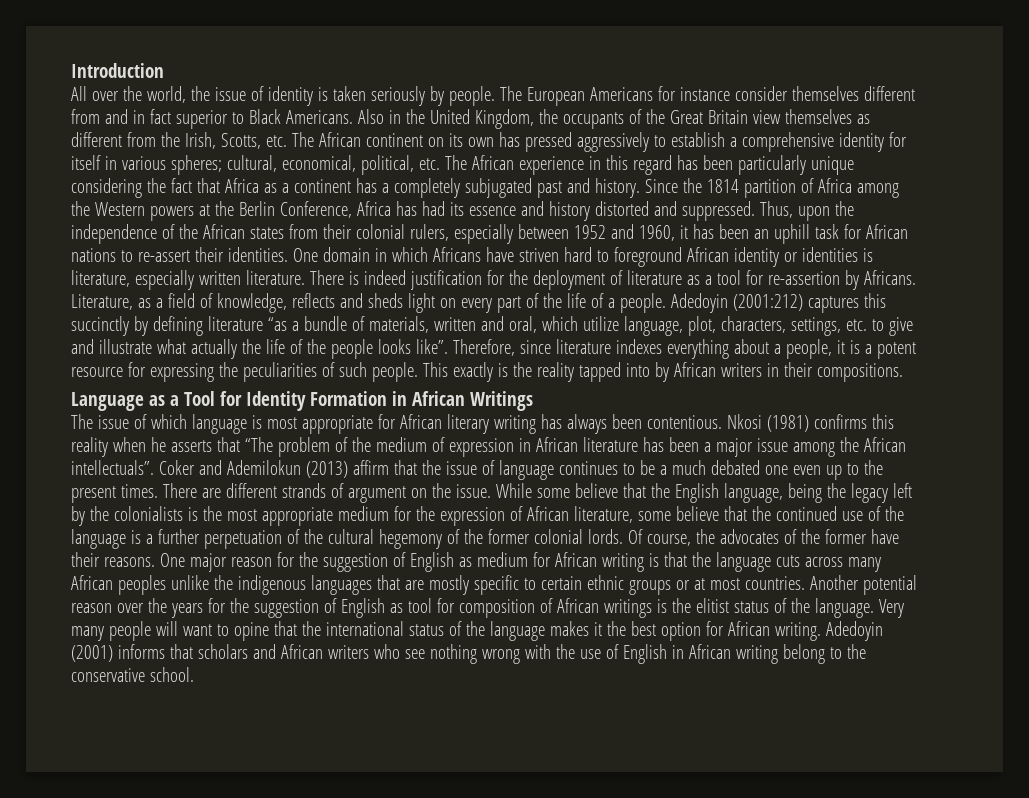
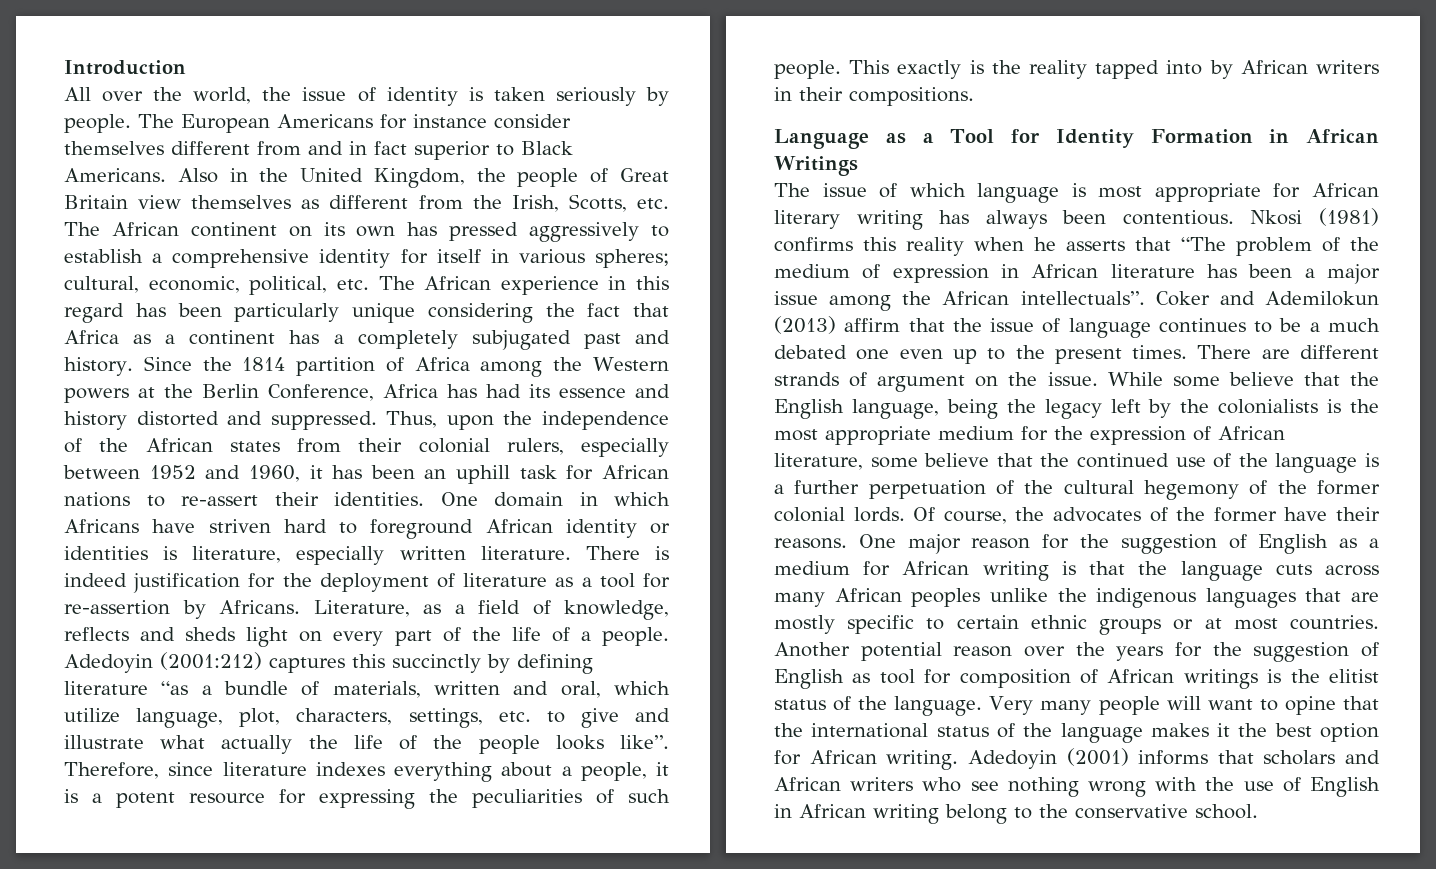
[562,109,665,129] occupants of the -> [517,168,609,187] people of
[281,155,356,172] economical, -> [148,276,240,293] economic,
(472, 562) none -> [1369,538,1379,548] a

